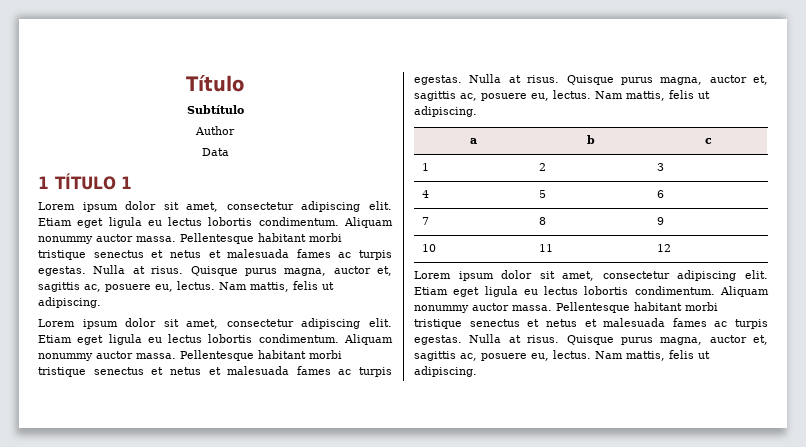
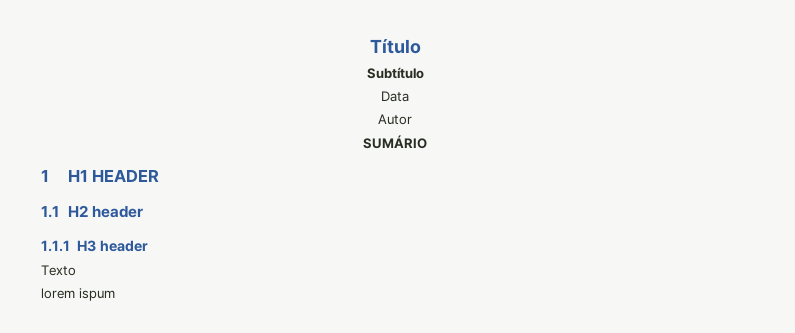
[195,126,235,135] // Author -> (424, 73) none
[38,173,132,190] [38,201,392,212] [38,217,393,228] [38,233,342,244] [38,249,392,260] [38,265,392,276] [38,281,334,292] [38,297,101,308] [38,318,392,329] [38,334,393,345] [38,350,342,361] [38,366,392,377] [414,74,768,85] [414,90,710,101] [414,106,477,117] [469,138,477,144] [586,135,595,144] [705,138,712,144] [421,163,429,171] [538,163,546,171] [656,163,664,171] [421,190,429,198] [538,190,546,198] [656,190,664,198] [421,217,429,225] [538,217,546,225] [656,217,664,225] [421,244,436,252] [538,244,553,252] [656,244,671,252] [414,270,768,281] [414,286,769,297] [414,302,718,313] [414,318,768,329] [414,334,768,345] [414,350,710,361] [414,366,477,377] // 1 TÍTULO 1 // Lorem ipsum dolor sit amet, consectetur adipiscing elit. Etiam eget ligula eu lectus lobortis condimentum. Aliquam nonummy auctor massa. Pellentesque habitant morbi tristique senectus et netus et malesuada fames ac turpis egestas. Nulla at risus. Quisque purus magna, auctor et, sagittis ac, posuere eu, lectus. Nam mattis, felis ut adipiscing. // Lorem ipsum dolor sit amet, consectetur adipiscing elit. Etiam eget ligula eu lectus lobortis condimentum. Aliquam nonummy auctor massa. Pellentesque habitant morbi tristique senectus et netus et malesuada fames ac turpis egestas. Nulla at risus. Quisque purus magna, auctor et, sagittis ac, posuere eu, lectus. Nam mattis, felis ut adipiscing. // a | b | c // 1 | 2 | 3 // 4 | 5 | 6 // 7 | 8 | 9 // 10 | 11 | 12 // Lorem ipsum dolor sit amet, consectetur adipiscing elit. Etiam eget ligula eu lectus lobortis condimentum. Aliquam nonummy auctor massa. Pellentesque habitant morbi tristique senectus et netus et malesuada fames ac turpis egestas. Nulla at risus. Quisque purus magna, auctor et, sagittis ac, posuere eu, lectus. Nam mattis, felis ut adipiscing. -> [378,114,412,125] [363,135,427,149] [41,169,160,182] [41,205,144,218] [41,240,148,252] [41,265,76,276] [41,288,115,301] // Autor // SUMÁRIO // 1 H1 HEADER // 1.1 H2 header // 1.1.1 H3 header // Texto // lorem ispum

